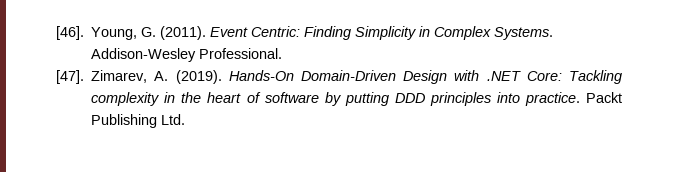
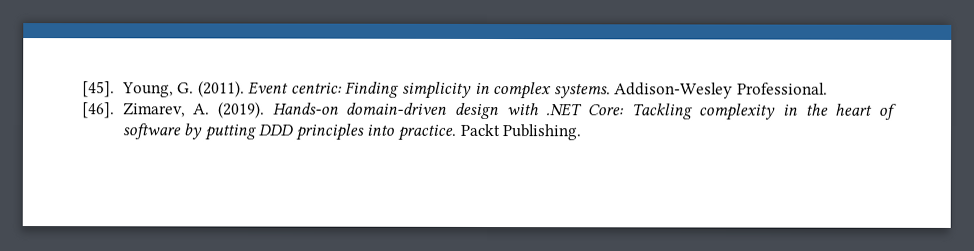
[56,26,84,40] [46]. -> [82,81,115,98] [45].
[251,26,554,40] Centric: Finding Simplicity in Complex Systems. -> [290,81,611,100] centric: Finding simplicity in complex systems.
[56,70,84,84] [47]. -> [82,102,115,119] [46].
[228,70,448,84] Hands-On Domain-Driven Design -> [272,102,499,120] Hands-on domain-driven design
[91,114,186,128] Publishing Ltd. -> [502,124,583,141] Publishing.

